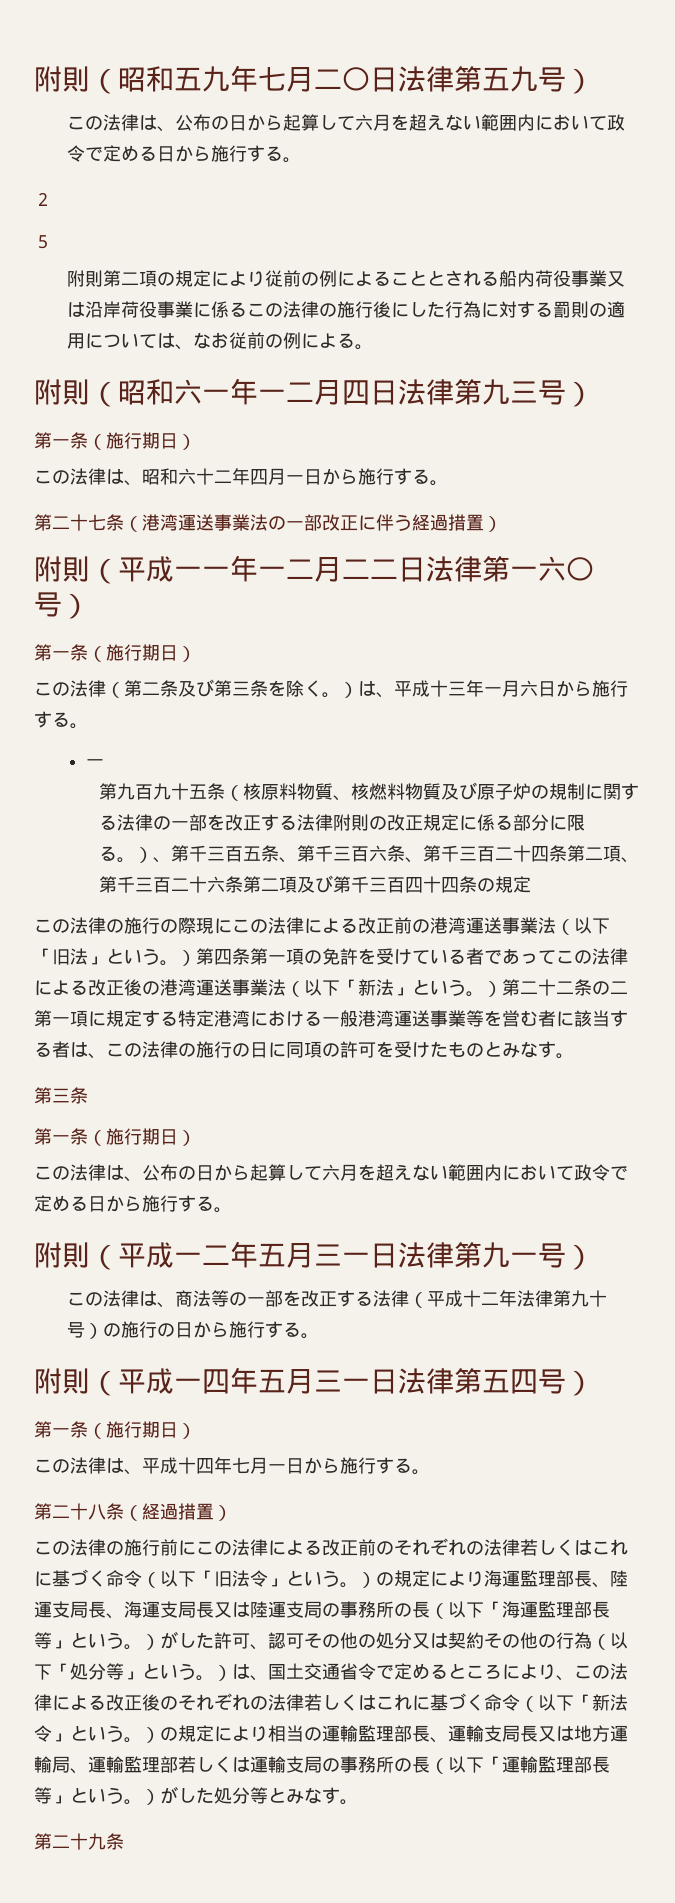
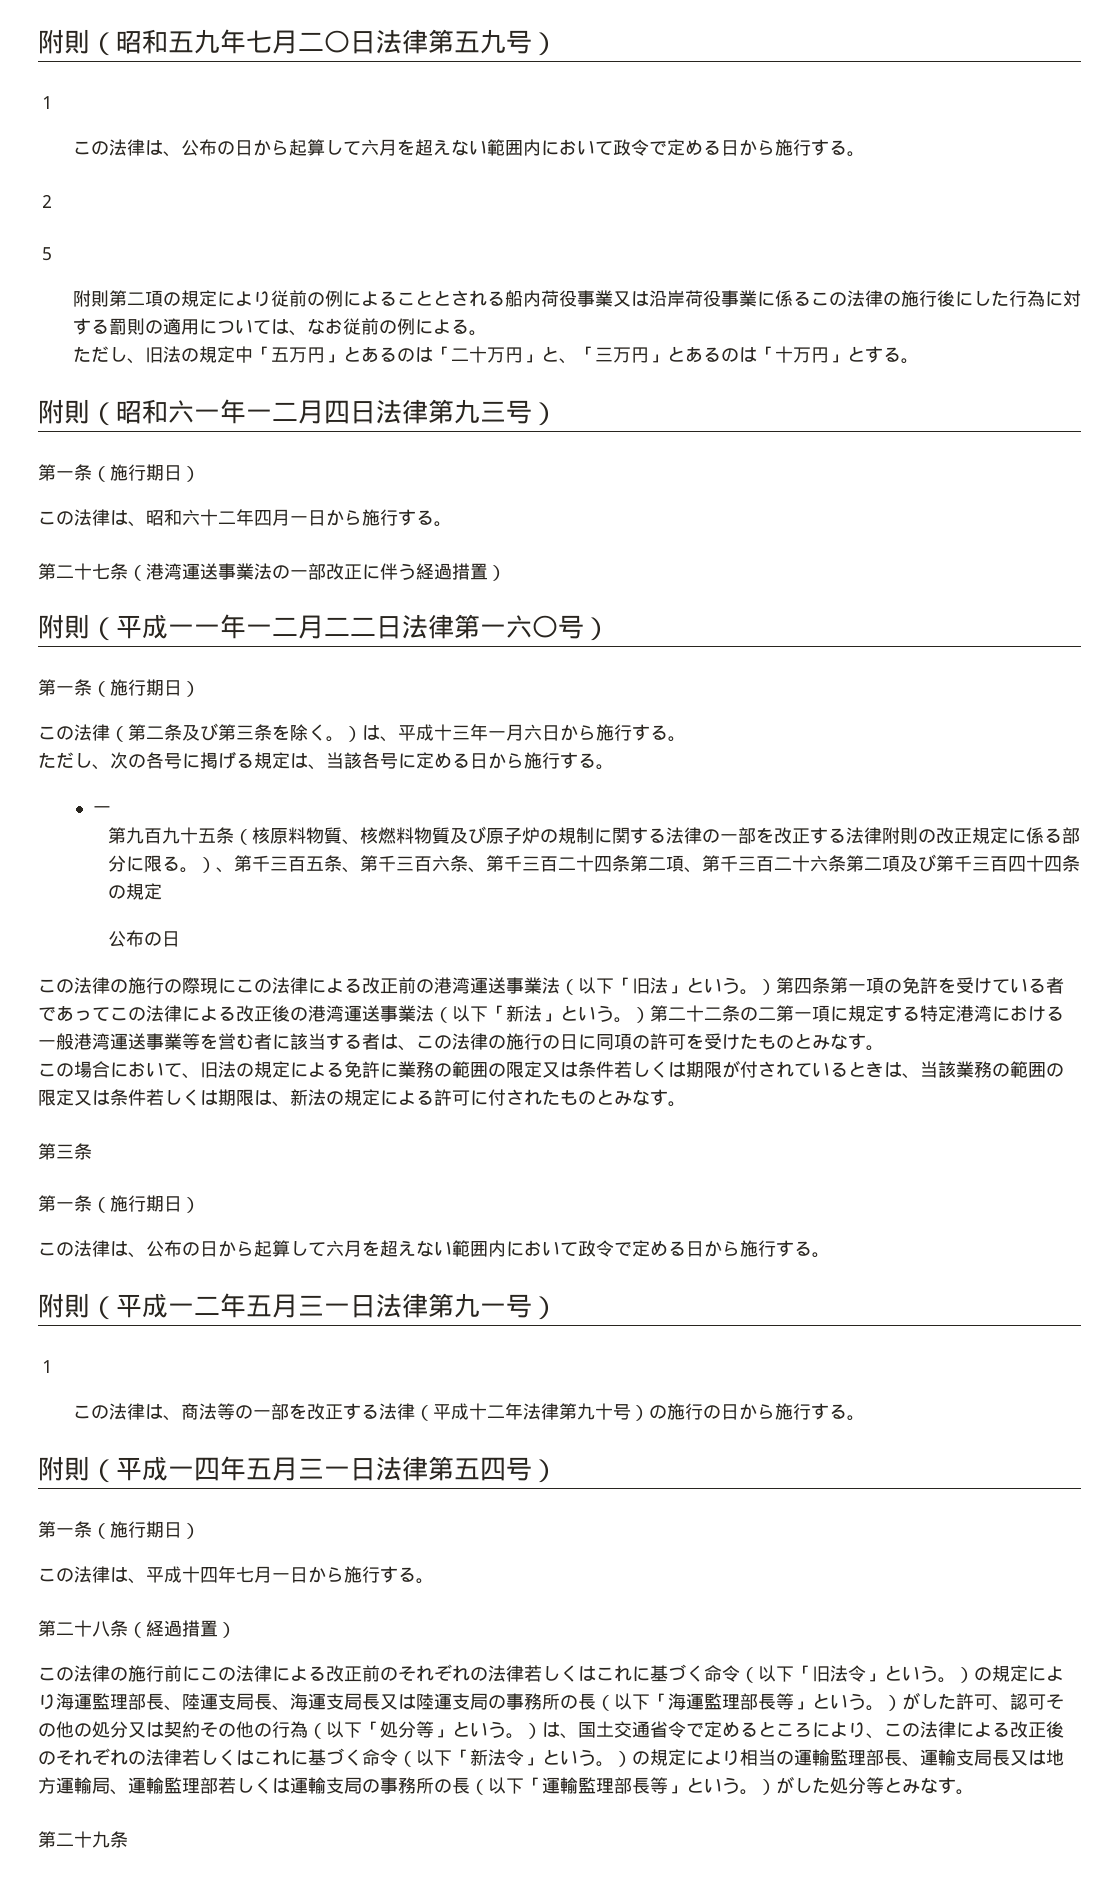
(594, 81) none -> [38,96,56,109] // １
(373, 347) none -> [72,346,919,364] // ただし、旧法の規定中「五万円」とあるのは「二十万円」と、「三万円」とあるのは「十万円」とする。
(88, 726) none -> [38,751,614,770] // ただし、次の各号に掲げる規定は、当該各号に定める日から施行する。
(532, 884) none -> [107,930,180,947] // 公布の日
(574, 1056) none -> [38,1060,1064,1079] [38,1089,686,1107] // この場合において、旧法の規定による免許に業務の範囲の限定又は条件若しくは期限が付されているときは、当該業務の範囲の限定又は条件若しくは期限は、新法の規定による許可に付されたものとみなす。
(594, 1257) none -> [38,1360,56,1373] // １

